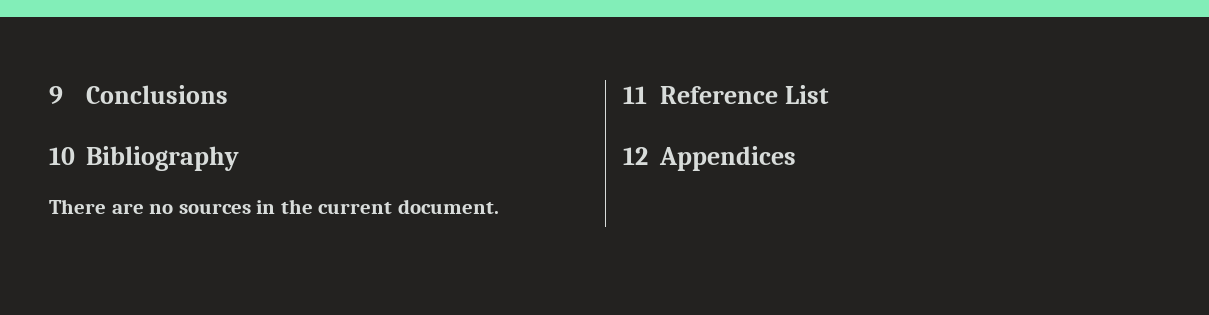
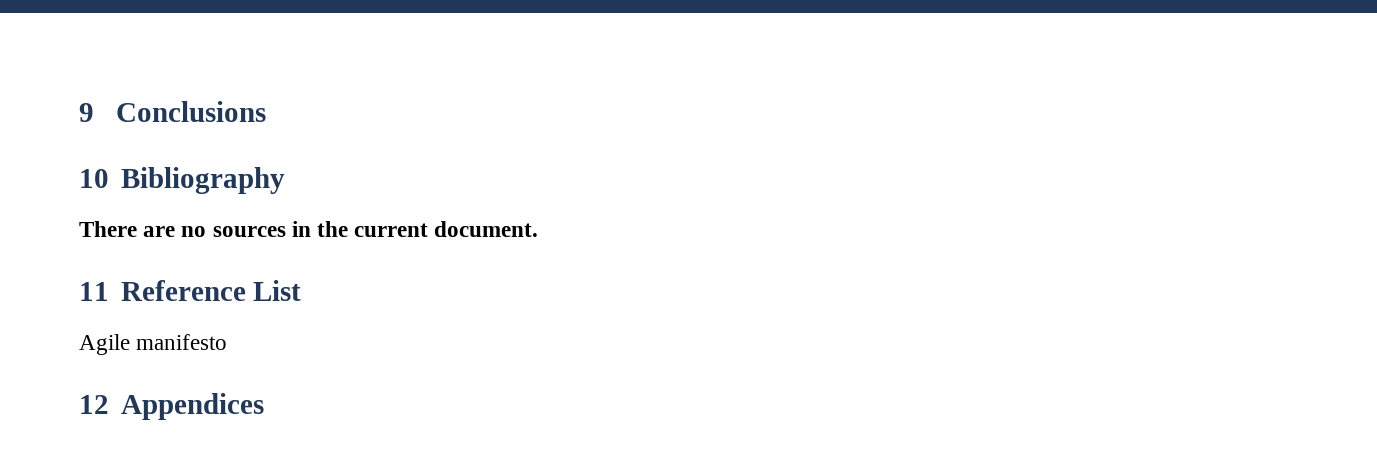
(830, 94) none -> [79,334,228,355] // Agile manifesto

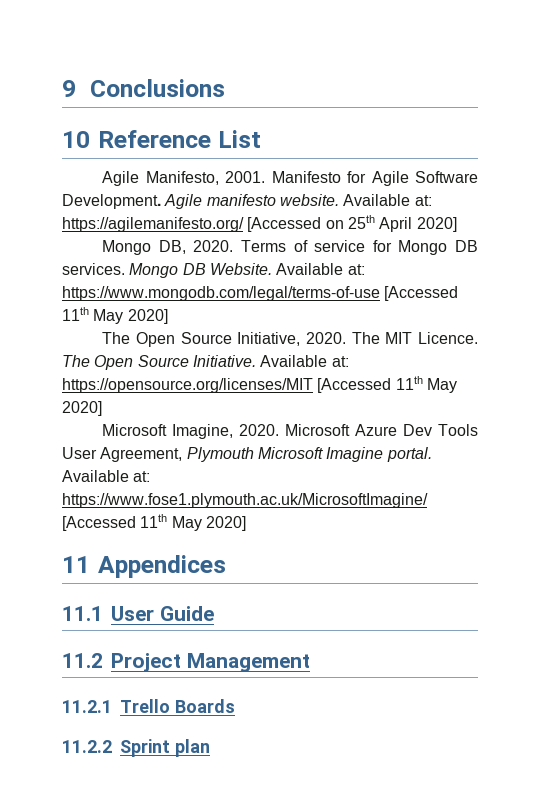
[120,167,285,194] [79,221,539,237] [79,280,302,301] [79,334,228,355] [79,393,264,420] Bibliography // There are no sources in the current document. // 11 Reference List // Agile manifesto // 12 Appendices -> [98,130,261,148] [102,171,478,186] [62,194,432,209] [62,215,457,232] [102,240,479,255] [62,263,365,278] [62,286,459,301] [62,307,168,324] [102,332,478,347] [62,355,349,370] [62,376,457,393] [62,401,102,416] [102,424,478,439] [62,447,432,462] [62,470,151,482] [62,493,428,508] [62,514,246,531] [62,555,226,578] [62,606,214,621] [62,653,310,672] [62,699,235,713] [62,739,210,757] Reference List // Agile Manifesto, 2001. Manifesto for Agile Software Development. Agile manifesto website. Available at: https://agilemanifesto.org/ [Accessed on 25th April 2020] // Mongo DB, 2020. Terms of service for Mongo DB services. Mongo DB Website. Available at: https://www.mongodb.com/legal/terms-of-use [Accessed 11th May 2020] // The Open Source Initiative, 2020. The MIT Licence. The Open Source Initiative. Available at: https://opensource.org/licenses/MIT [Accessed 11th May 2020] // Microsoft Imagine, 2020. Microsoft Azure Dev Tools User Agreement, Plymouth Microsoft Imagine portal. Available at: https://www.fose1.plymouth.ac.uk/MicrosoftImagine/ [Accessed 11th May 2020] // 11 Appendices // 11.1 User Guide // 11.2 Project Management // 11.2.1 Trello Boards // 11.2.2 Sprint plan

